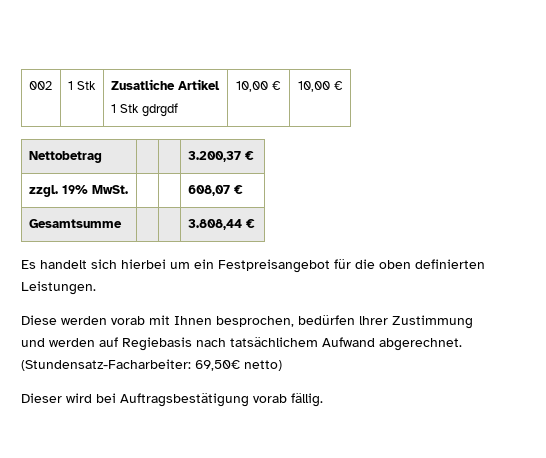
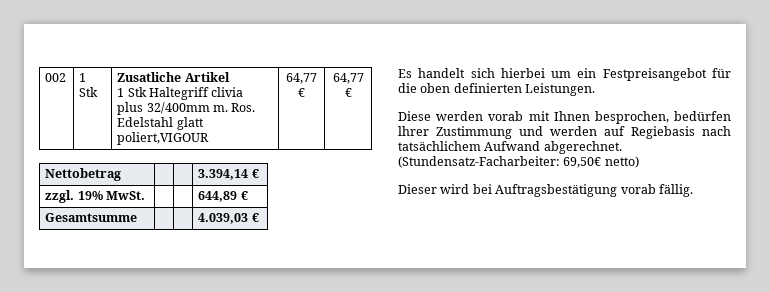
[141,103,178,117] [236,81,268,92] gdrgdf | 10,00 -> [149,87,244,100] [117,102,256,115] [117,117,204,130] [117,132,210,145] [286,73,317,84] Haltegriff clivia plus 32/400mm m. Ros. Edelstahl glatt poliert,VIGOUR | 64,77
[297,81,330,92] 10,00 -> [332,73,364,84] 64,77
[187,151,241,162] 3.200,37 -> [198,169,249,180] 3.394,14
[187,185,230,196] 608,07 -> [198,191,238,202] 644,89
[187,219,242,230] 3.808,44 -> [198,213,249,224] 4.039,03

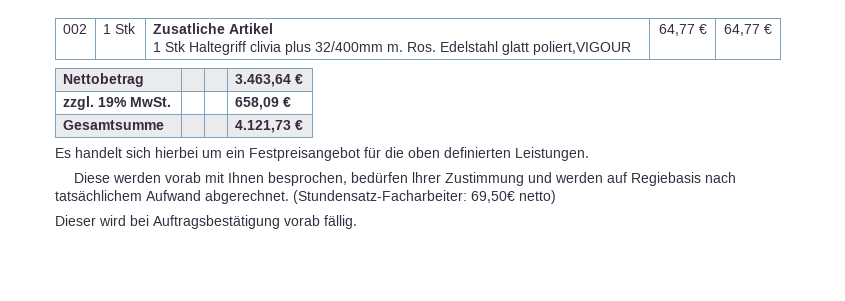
[198,169,249,180] 3.394,14 -> [234,74,291,87] 3.463,64
[198,191,238,202] 644,89 -> [234,97,279,110] 658,09
[198,213,249,224] 4.039,03 -> [234,120,291,133] 4.121,73

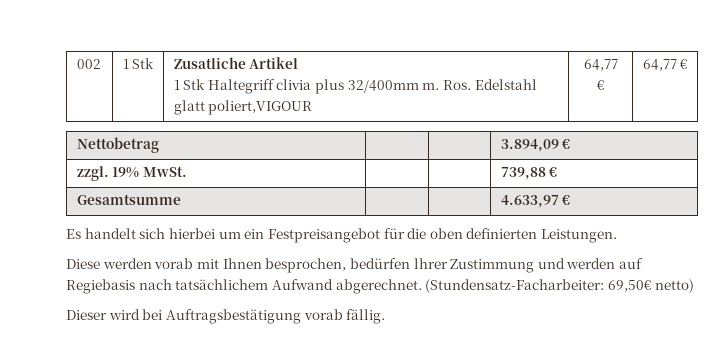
[234,74,291,87] 3.463,64 -> [500,139,559,152] 3.894,09
[234,97,279,110] 658,09 -> [500,167,546,180] 739,88
[234,120,291,133] 4.121,73 -> [500,195,559,208] 4.633,97

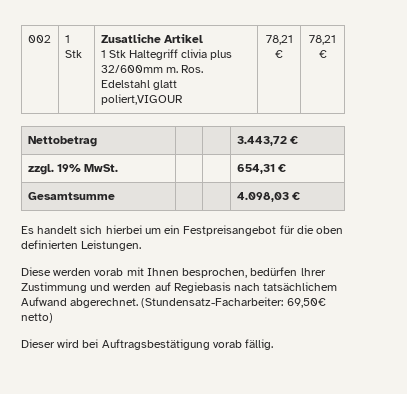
[347,80,419,93] 32/400mm -> [100,65,163,73] 32/600mm
[583,59,618,71] 64,77 -> [265,35,293,45] 78,21
[642,59,677,71] 64,77 -> [309,35,336,45] 78,21
[500,139,559,152] 3.894,09 -> [236,136,287,146] 3.443,72
[500,167,546,180] 739,88 -> [236,164,275,174] 654,31
[500,195,559,208] 4.633,97 -> [236,192,289,202] 4.098,03

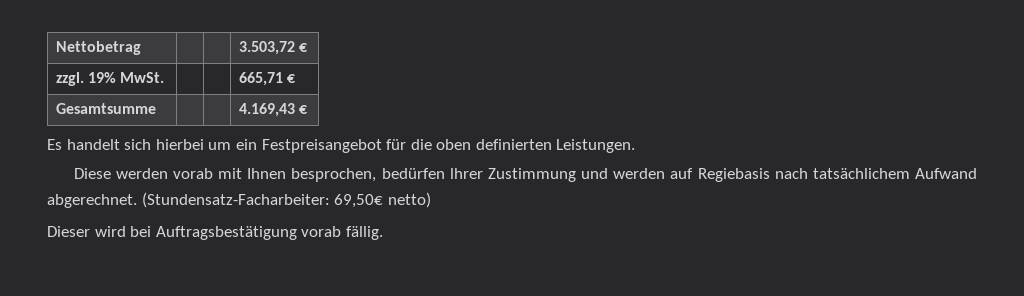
[27,35,51,43] [64,35,70,43] [64,50,82,58] [100,34,203,43] [100,49,233,60] [100,65,203,73] [100,80,177,90] [100,94,183,105] [265,35,293,45] [275,50,283,58] [309,35,336,45] [318,50,327,58] 002 | 1 Stk | Zusatliche Artikel // 1 Stk Haltegriff clivia plus 32/600mm m. Ros. Edelstahl glatt poliert,VIGOUR | 78,21 € | 78,21 € // -> (56, 48) none
[236,136,287,146] 3.443,72 -> [239,41,296,55] 3.503,72
[236,164,275,174] 654,31 -> [239,72,284,86] 665,71
[236,192,289,202] 4.098,03 -> [239,103,296,117] 4.169,43

